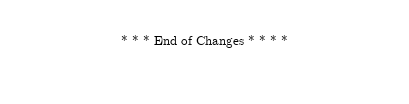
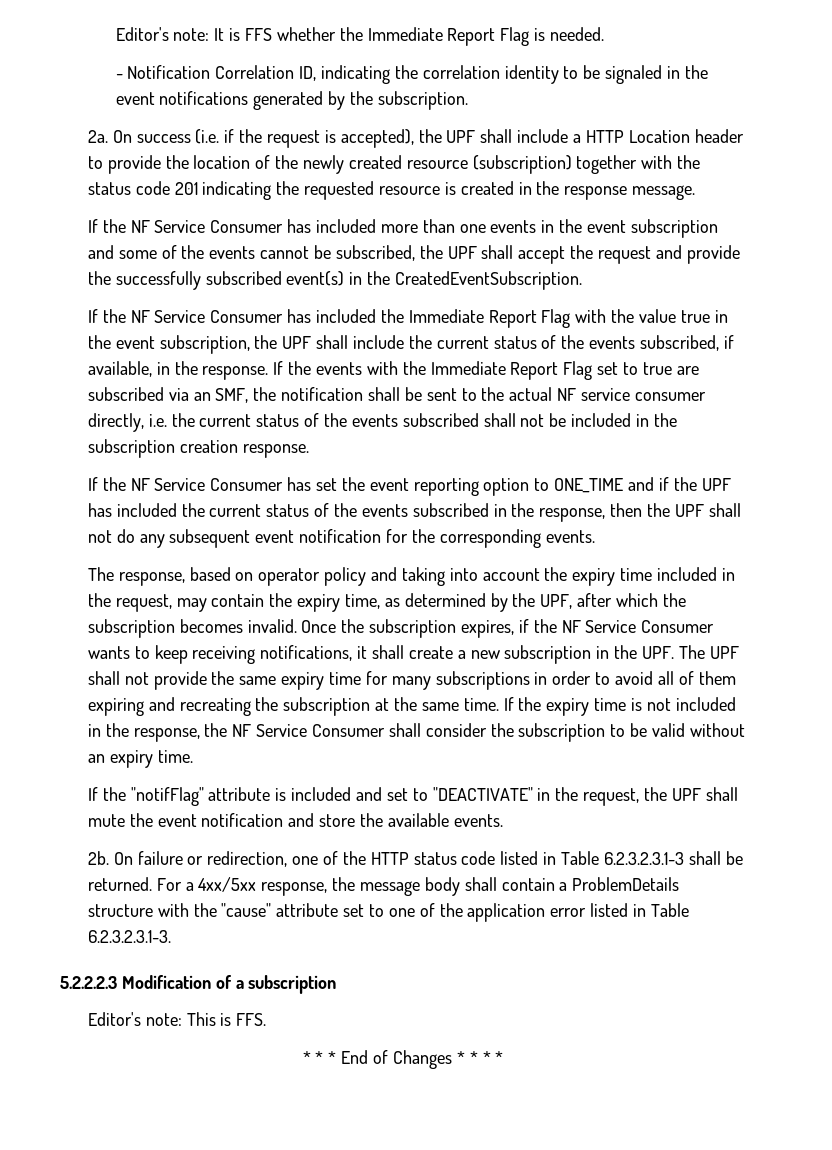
(121, 40) none -> [115,27,605,46] [115,65,708,84] [115,91,468,110] [87,129,744,148] [87,155,701,174] [87,181,696,200] [87,219,718,238] [87,245,740,264] [87,271,582,290] [87,309,728,328] [87,335,734,354] [87,361,699,380] [87,387,706,403] [87,413,677,432] [87,439,309,458] [87,477,731,496] [87,503,741,522] [87,529,595,548] [87,567,735,586] [87,593,686,612] [87,619,715,638] [87,645,739,664] [87,671,736,690] [87,697,736,716] [87,723,745,742] [87,750,193,768] [87,787,738,806] [87,813,503,827] [87,851,743,867] [87,877,680,896] [87,903,689,922] [87,930,171,943] [60,975,337,994] [87,1012,267,1026] Editor's note: It is FFS whether the Immediate Report Flag is needed. // - Notification Correlation ID, indicating the correlation identity to be signaled in the event notifications generated by the subscription. // 2a. On success (i.e. if the request is accepted), the UPF shall include a HTTP Location header to provide the location of the newly created resource (subscription) together with the status code 201 indicating the requested resource is created in the response message. // If the NF Service Consumer has included more than one events in the event subscription and some of the events cannot be subscribed, the UPF shall accept the request and provide the successfully subscribed event(s) in the CreatedEventSubscription. // If the NF Service Consumer has included the Immediate Report Flag with the value true in the event subscription, the UPF shall include the current status of the events subscribed, if available, in the response. If the events with the Immediate Report Flag set to true are subscribed via an SMF, the notification shall be sent to the actual NF service consumer directly, i.e. the current status of the events subscribed shall not be included in the subscription creation response. // If the NF Service Consumer has set the event reporting option to ONE_TIME and if the UPF has included the current status of the events subscribed in the response, then the UPF shall not do any subsequent event notification for the corresponding events. // The response, based on operator policy and taking into account the expiry time included in the request, may contain the expiry time, as determined by the UPF, after which the subscription becomes invalid. Once the subscription expires, if the NF Service Consumer wants to keep receiving notifications, it shall create a new subscription in the UPF. The UPF shall not provide the same expiry time for many subscriptions in order to avoid all of them expiring and recreating the subscription at the same time. If the expiry time is not included in the response, the NF Service Consumer shall consider the subscription to be valid without an expiry time. // If the "notifFlag" attribute is included and set to "DEACTIVATE" in the request, the UPF shall mute the event notification and store the available events. // 2b. On failure or redirection, one of the HTTP status code listed in Table 6.2.3.2.3.1-3 shall be returned. For a 4xx/5xx response, the message body shall contain a ProblemDetails structure with the "cause" attribute set to one of the application error listed in Table 6.2.3.2.3.1-3. // 5.2.2.2.3 Modification of a subscription // Editor's note: This is FFS. //

